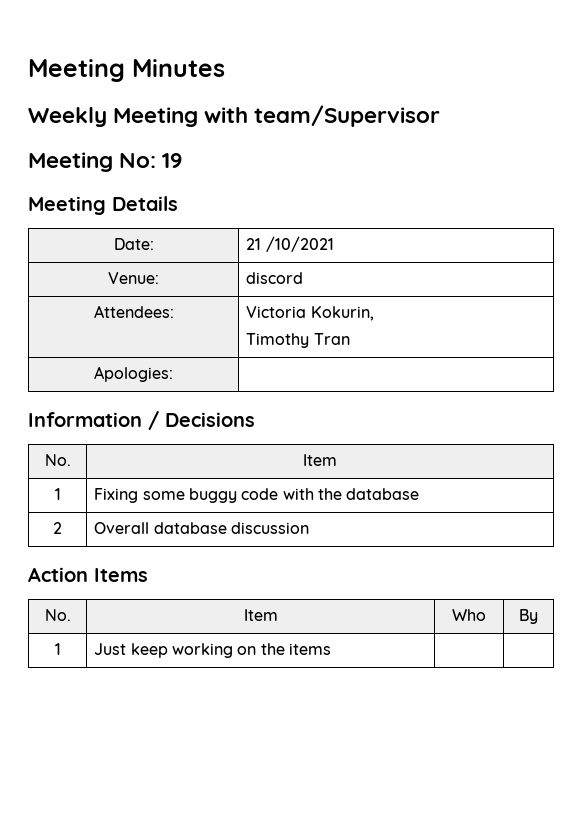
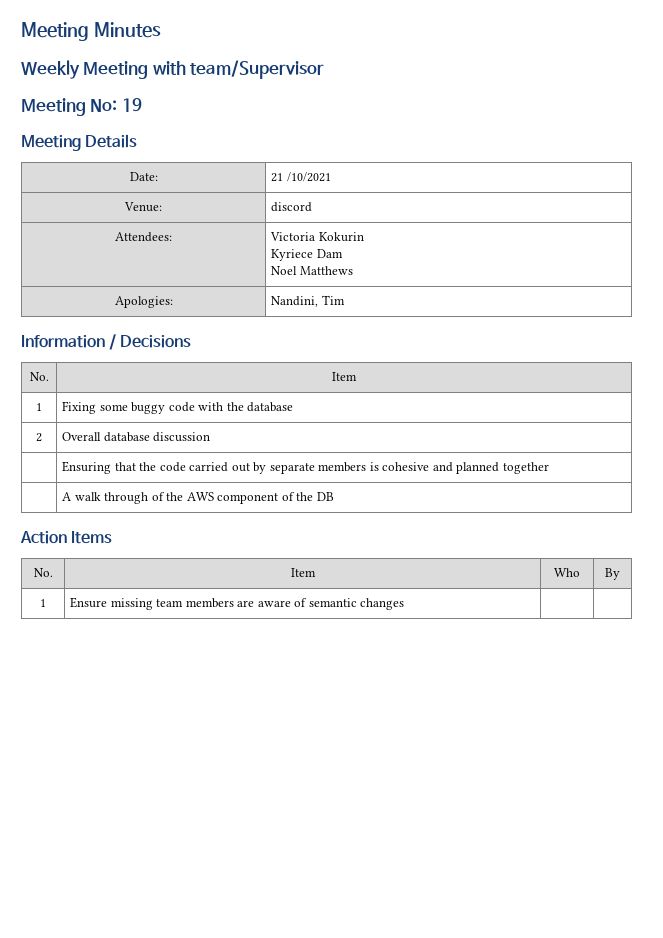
[310,306,374,321] [246,333,350,348] Kokurin, // Timothy Tran -> [318,232,364,242] [271,249,343,261] [271,266,353,275] Kokurin // Kyriece Dam // Noel Matthews
(173, 374) none -> [271,295,345,307] Nandini, Tim
(310, 528) none -> [62,461,549,474] [62,492,334,504] // | Ensuring that the code carried out by separate members is cohesive and planned together // | A walk through of the AWS component of the DB
[94,643,332,658] Just keep working on the items -> [70,597,405,610] Ensure missing team members are aware of semantic changes

